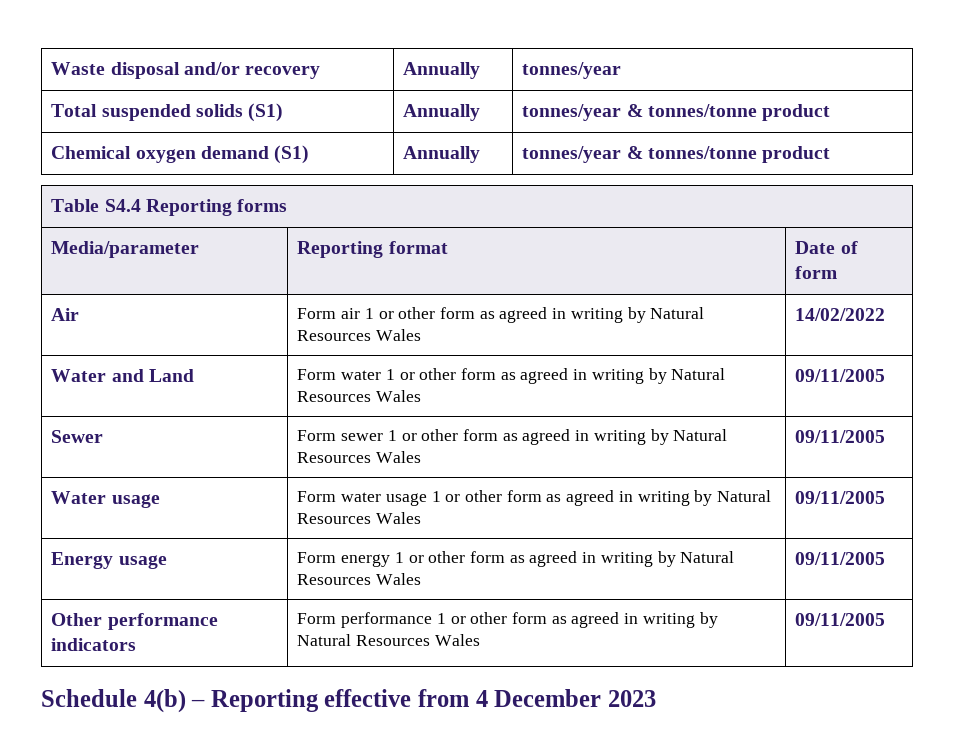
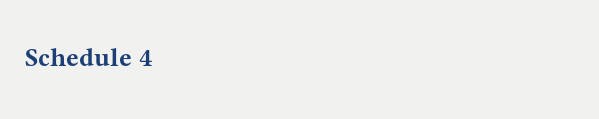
[51,62,321,79] [403,62,481,79] [522,62,622,79] [51,103,284,122] [403,104,481,121] [522,104,831,121] [51,145,310,164] [403,146,481,163] [522,146,831,163] [51,199,288,216] [51,241,200,258] [297,241,448,258] [795,241,858,254] [795,266,838,279] [51,308,80,321] [297,307,705,323] [297,329,422,341] [795,308,886,321] [51,369,194,382] [297,368,726,384] [297,390,422,402] [795,369,886,382] [51,430,104,443] [297,429,728,445] [297,451,422,463] [795,430,886,443] [51,491,160,508] [297,490,772,506] [297,512,422,524] [795,491,886,504] [51,552,167,569] [297,551,735,567] [297,573,422,585] [795,552,886,565] [51,613,218,630] [51,638,137,651] [297,612,718,628] [297,634,480,646] [795,613,886,626] [41,689,656,713] Waste disposal and/or recovery | Annually | tonnes/year // Total suspended solids (S1) | Annually | tonnes/year & tonnes/tonne product // Chemical oxygen demand (S1) | Annually | tonnes/year & tonnes/tonne product // Table S4.4 Reporting forms // Media/parameter | Reporting format | Date of form // Air | Form air 1 or other form as agreed in writing by Natural Resources Wales | 14/02/2022 // Water and Land | Form water 1 or other form as agreed in writing by Natural Resources Wales | 09/11/2005 // Sewer | Form sewer 1 or other form as agreed in writing by Natural Resources Wales | 09/11/2005 // Water usage | Form water usage 1 or other form as agreed in writing by Natural Resources Wales | 09/11/2005 // Energy usage | Form energy 1 or other form as agreed in writing by Natural Resources Wales | 09/11/2005 // Other performance indicators | Form performance 1 or other form as agreed in writing by Natural Resources Wales | 09/11/2005 // Schedule 4(b) – Reporting effective from 4 December 2023 -> [25,48,154,66] Schedule 4

